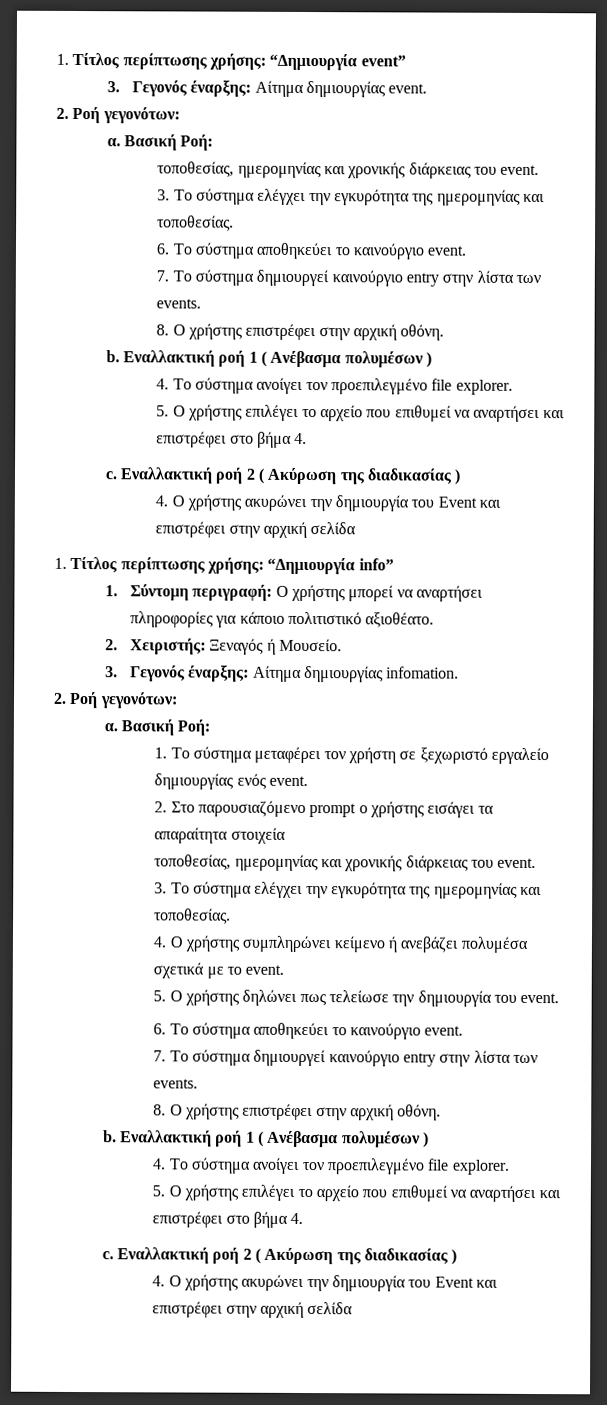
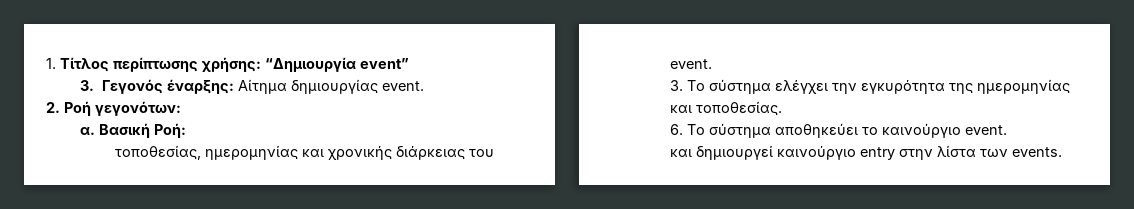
[156,269,541,287] [156,298,202,309] [156,323,445,341] [105,350,432,368] [156,377,513,395] [156,404,565,423] [156,431,308,448] [104,467,462,485] [155,494,501,512] [155,521,357,539] [54,556,394,575] [104,584,483,602] [130,611,435,628] [104,638,342,655] [104,664,460,683] [53,691,178,709] [103,719,211,736] [154,746,549,765] [154,773,309,790] [154,800,494,818] [154,827,286,844] [154,854,537,872] [154,881,542,899] [154,908,232,925] [153,935,528,953] [153,962,285,979] [153,989,560,1007] [153,1022,464,1040] [153,1049,538,1067] [153,1078,199,1089] [153,1103,442,1121] [102,1130,429,1148] [152,1157,510,1175] [152,1184,561,1203] [152,1211,304,1228] [101,1247,458,1265] [152,1274,498,1292] [152,1301,354,1319] 7. Το σύστημα δημιουργεί καινούργιο entry στην λίστα των events. // 8. Ο χρήστης επιστρέφει στην αρχική οθόνη. // b. Εναλλακτική ροή 1 ( Ανέβασμα πολυμέσων ) // 4. Το σύστημα ανοίγει τον προεπιλεγμένο file explorer. // 5. Ο χρήστης επιλέγει το αρχείο που επιθυμεί να αναρτήσει και επιστρέφει στο βήμα 4. // c. Εναλλακτική ροή 2 ( Ακύρωση της διαδικασίας ) // 4. Ο χρήστης ακυρώνει την δημιουργία του Event και επιστρέφει στην αρχική σελίδα // 1. Τίτλος περίπτωσης χρήσης: “Δημιουργία info” // 1. Σύντομη περιγραφή: Ο χρήστης μπορεί να αναρτήσει πληροφορίες για κάποιο πολιτιστικό αξιοθέατο. // 2. Χειριστής: Ξεναγός ή Μουσείο. // 3. Γεγονός έναρξης: Αίτημα δημιουργίας infomation. // 2. Ροή γεγονότων: // α. Βασική Ροή: // 1. Το σύστημα μεταφέρει τον χρήστη σε ξεχωριστό εργαλείο δημιουργίας ενός event. // 2. Στο παρουσιαζόμενο prompt ο χρήστης εισάγει τα απαραίτητα στοιχεία // τοποθεσίας, ημερομηνίας και χρονικής διάρκειας του event. // 3. Το σύστημα ελέγχει την εγκυρότητα της ημερομηνίας και τοποθεσίας. // 4. Ο χρήστης συμπληρώνει κείμενο ή ανεβάζει πολυμέσα σχετικά με το event. // 5. Ο χρήστης δηλώνει πως τελείωσε την δημιουργία του event. // 6. Το σύστημα αποθηκεύει το καινούργιο event. // 7. Το σύστημα δημιουργεί καινούργιο entry στην λίστα των events. // 8. Ο χρήστης επιστρέφει στην αρχική οθόνη. // b. Εναλλακτική ροή 1 ( Ανέβασμα πολυμέσων ) // 4. Το σύστημα ανοίγει τον προεπιλεγμένο file explorer. // 5. Ο χρήστης επιλέγει το αρχείο που επιθυμεί να αναρτήσει και επιστρέφει στο βήμα 4. // c. Εναλλακτική ροή 2 ( Ακύρωση της διαδικασίας ) // 4. Ο χρήστης ακυρώνει την δημιουργία του Event και επιστρέφει στην αρχική σελίδα -> [669,145,1062,160] και δημιουργεί καινούργιο entry στην λίστα των events.

